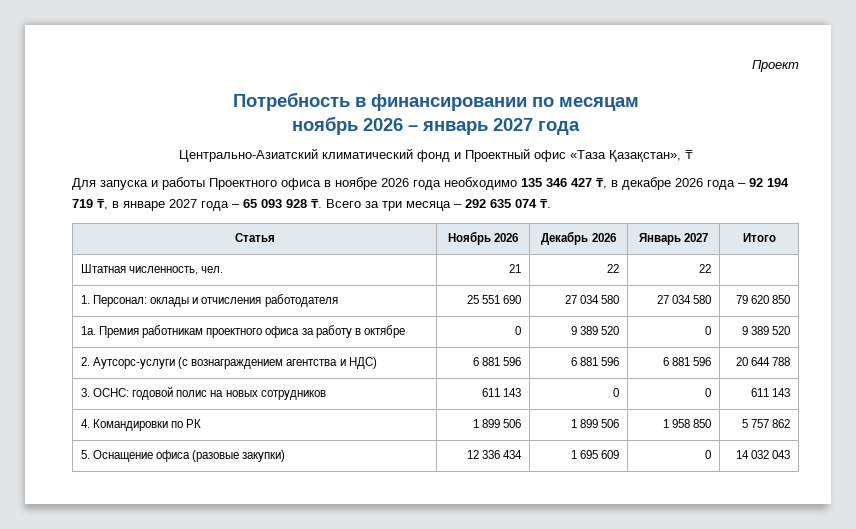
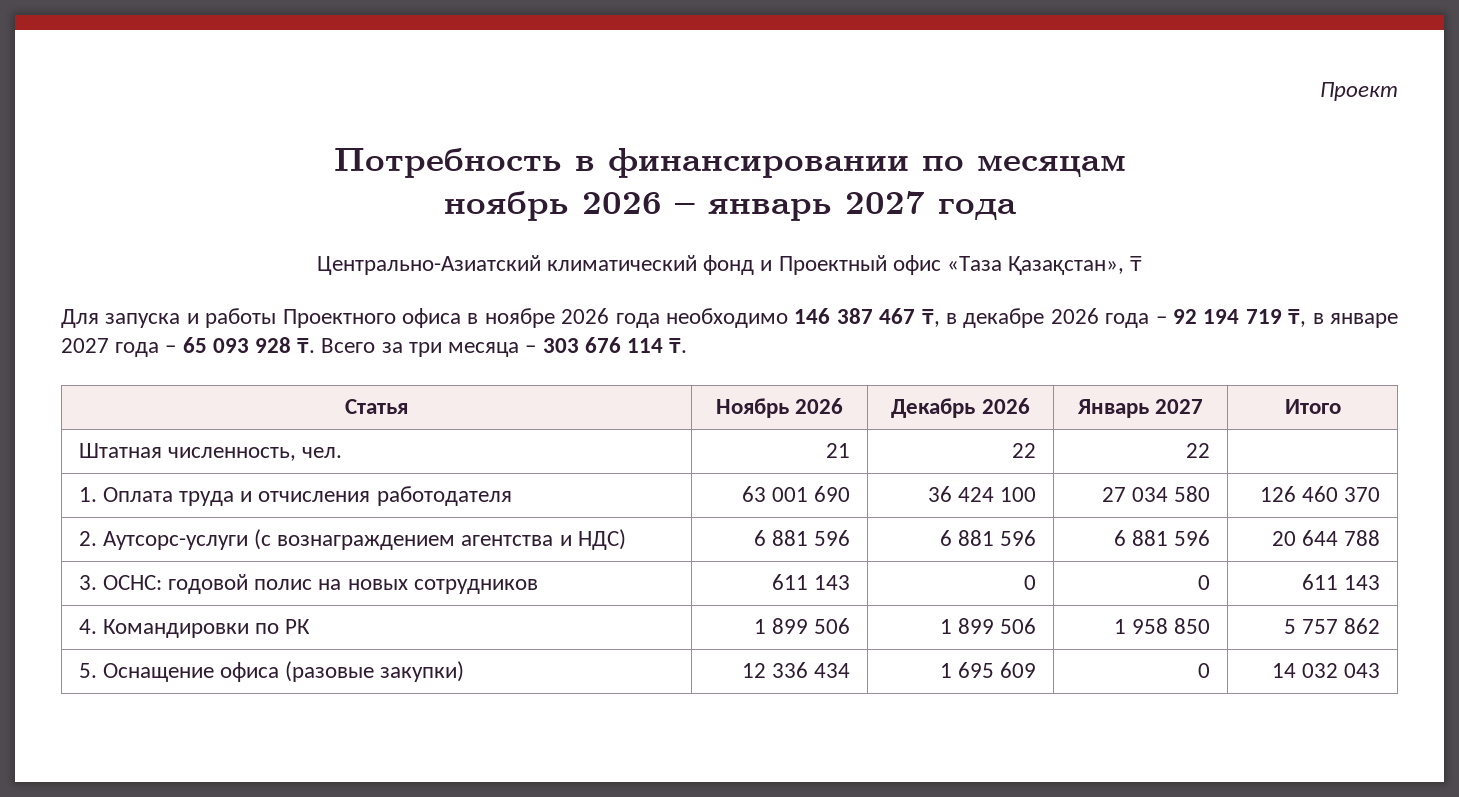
[521,178,592,187] 135 346 427 -> [794,308,916,324] 146 387 467
[465,199,537,208] 292 635 074 -> [542,337,663,353] 303 676 114
[93,295,190,307] Персонал: оклады -> [102,487,234,506] Оплата труда
[466,295,500,304] 25 551 -> [742,486,809,502] 63 001
[564,295,619,304] [656,295,711,304] [735,295,790,304] [81,325,405,338] [514,326,521,335] [570,326,619,335] [704,326,711,335] [741,326,790,335] | 27 034 580 | 27 034 580 | 79 620 850 // 1а. Премия работникам проектного офиса за работу в октябре | 0 | 9 389 520 | 0 | 9 389 520 -> [928,486,1037,502] [1102,486,1211,502] [1260,486,1381,502] | 36 424 100 | 27 034 580 | 126 460 370

